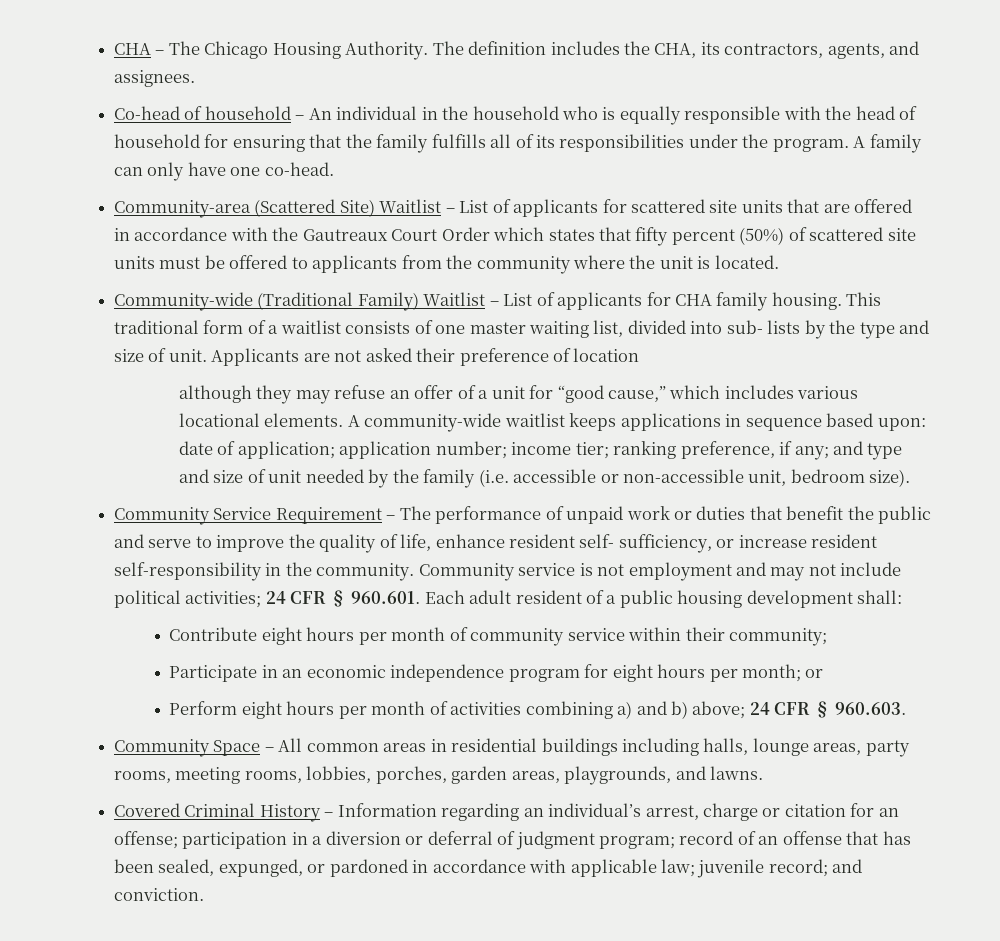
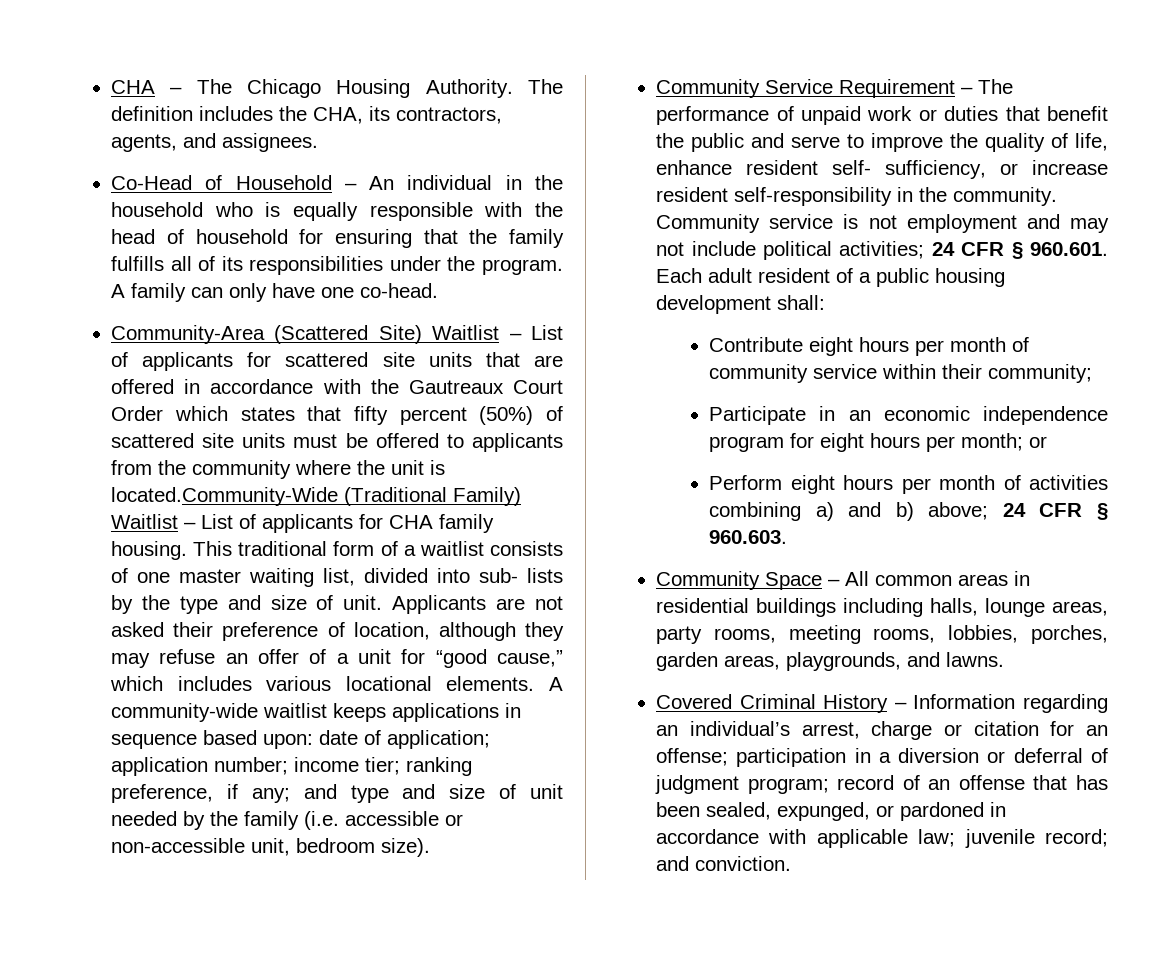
[113,106,291,120] Co-head of household -> [111,175,332,190] Co-Head of Household
[113,200,251,218] Community-area -> [111,325,266,344] Community-Area
[714,255,779,269] [113,292,253,311] located. // Community-wide -> [111,487,339,506] located.Community-Wide
[573,348,640,362] location // -> [353,622,430,640] location,

